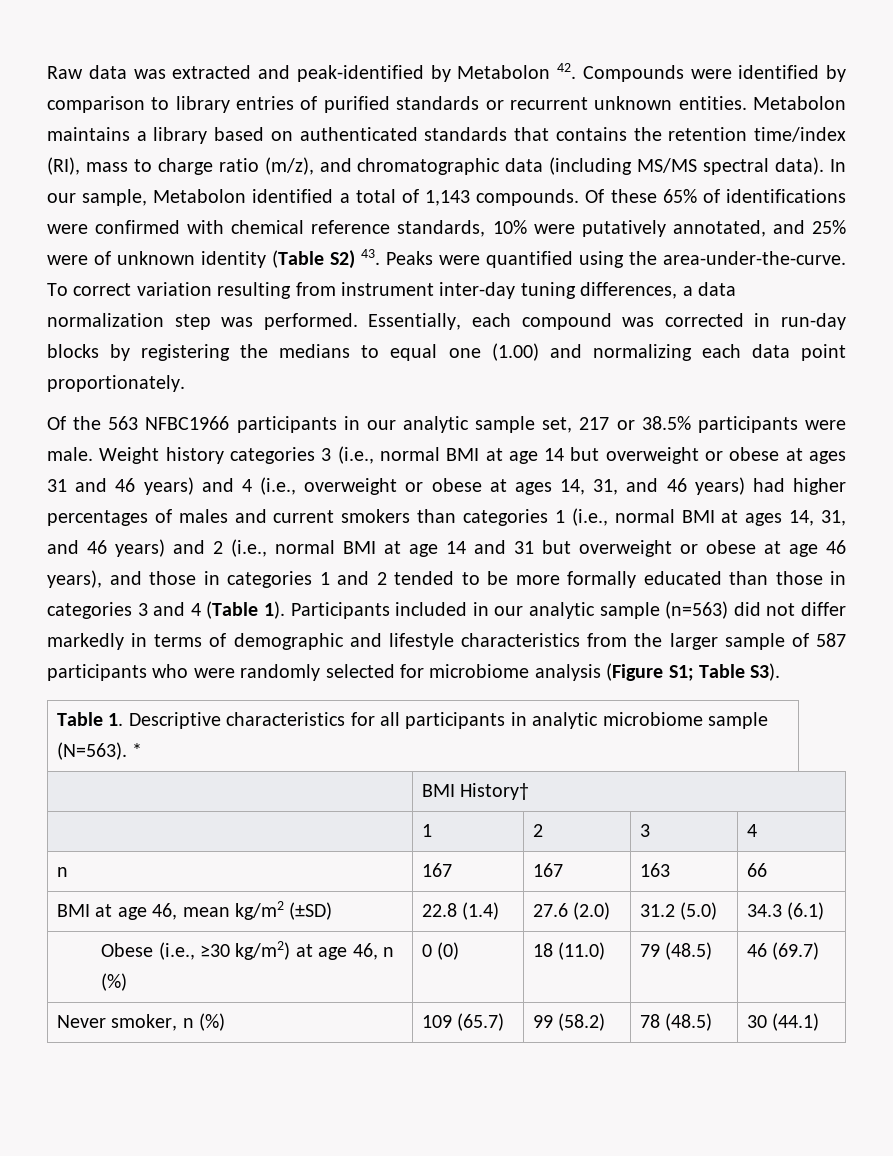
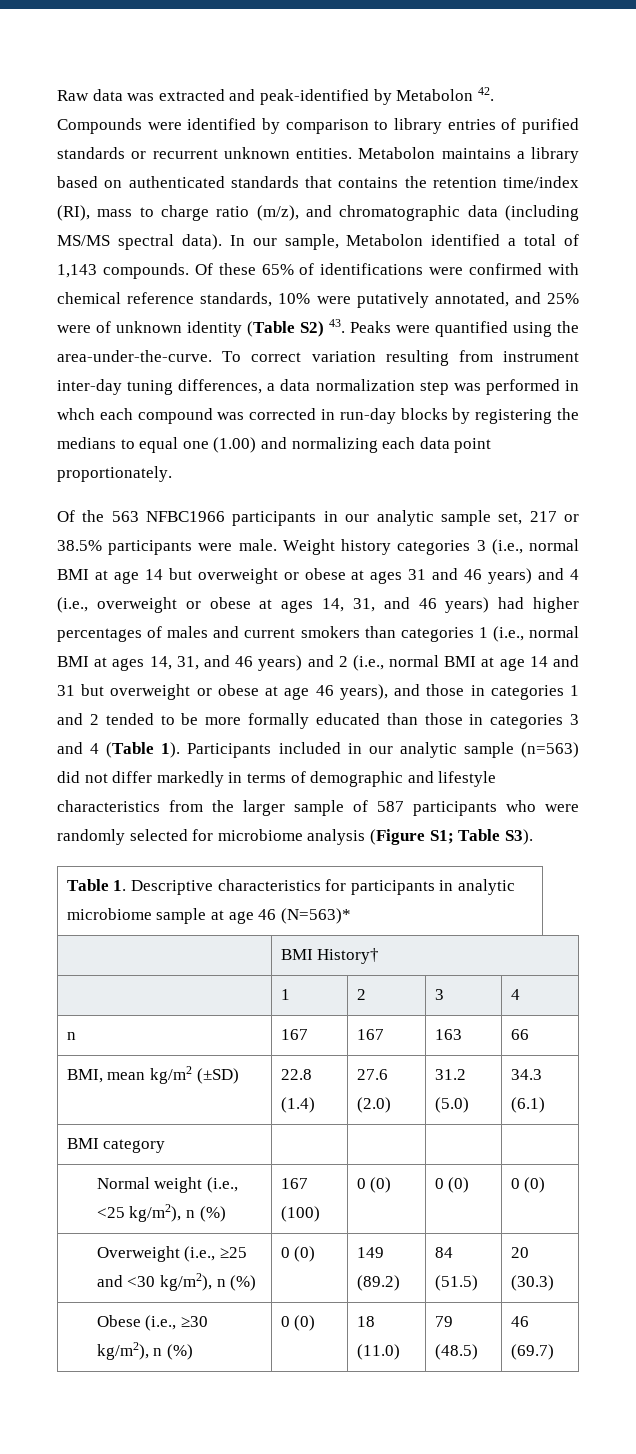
[263,313,462,330] performed. Essentially, -> [485,379,579,395] [57,408,95,420] performed in whch
[379,712,400,726] all -> (347, 885) none
[56,742,143,760] (N=563). * -> [210,908,351,924] at age 46 (N=563)*
[56,903,178,920] BMI at age 46, -> [66,1069,103,1083] BMI,
(825, 911) none -> [66,1138,166,1153] [96,1177,238,1193] [96,1204,226,1222] [280,1178,308,1189] [280,1206,320,1222] [356,1177,392,1193] [434,1177,470,1193] [510,1177,546,1193] [96,1246,247,1262] [96,1273,257,1291] [280,1246,316,1262] [356,1247,384,1258] [356,1275,400,1291] [434,1247,453,1258] [434,1275,478,1291] [510,1247,529,1258] [510,1275,554,1291] // BMI category | | | | // Normal weight (i.e., <25 kg/m2), n (%) | 167 (100) | 0 (0) | 0 (0) | 0 (0) // Overweight (i.e., ≥25 and <30 kg/m2), n (%) | 0 (0) | 149 (89.2) | 84 (51.5) | 20 (30.3)
[235,941,378,960] kg/m2) at age 46, -> [96,1342,149,1360] kg/m2),
[56,1013,226,1031] [421,1013,505,1031] [532,1013,606,1031] [639,1013,713,1031] [746,1013,820,1031] // Never smoker, n (%) | 109 (65.7) | 99 (58.2) | 78 (48.5) | 30 (44.1) -> (554, 1352) none

